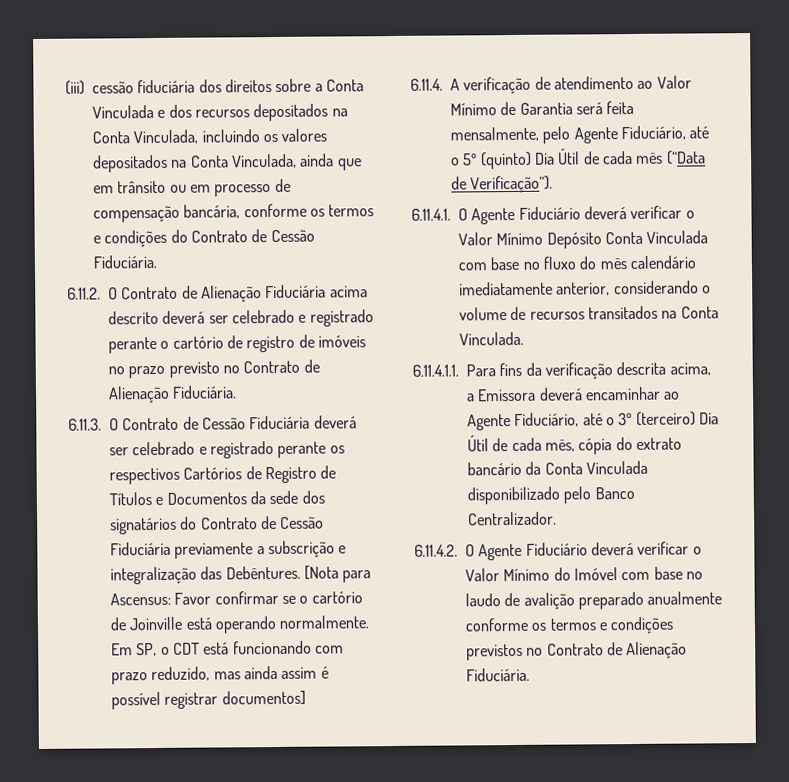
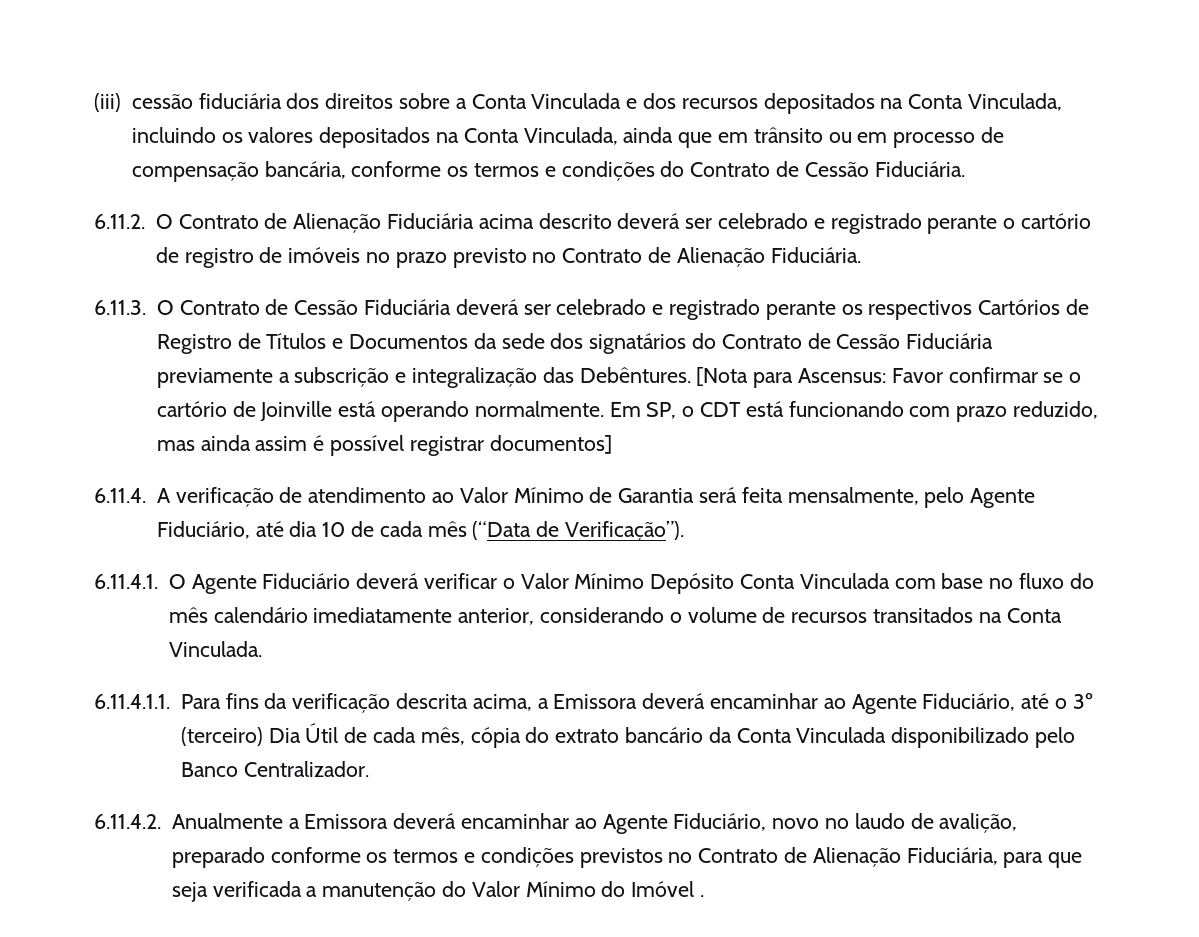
[451,148,581,170] o 5º (quinto) Dia Útil -> [289,521,346,537] dia 10
[465,541,702,561] [465,566,703,582] [465,591,723,610] O Agente Fiduciário deverá verificar o Valor Mínimo do Imóvel com base no laudo de avalição preparado anualmente -> [171,813,1018,834] [171,847,265,868] Anualmente a Emissora deverá encaminhar ao Agente Fiduciário, novo no laudo de avalição, preparado
[466,667,530,682] Fiduciária. -> [906,847,1083,868] [171,881,704,902] Fiduciária, para que seja verificada a manutenção do Valor Mínimo do Imóvel .

